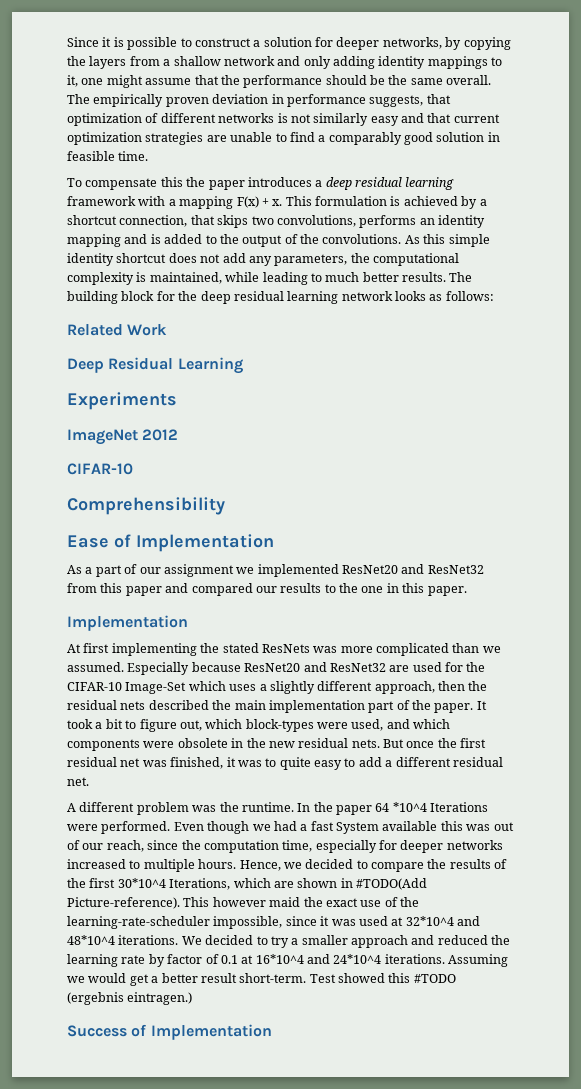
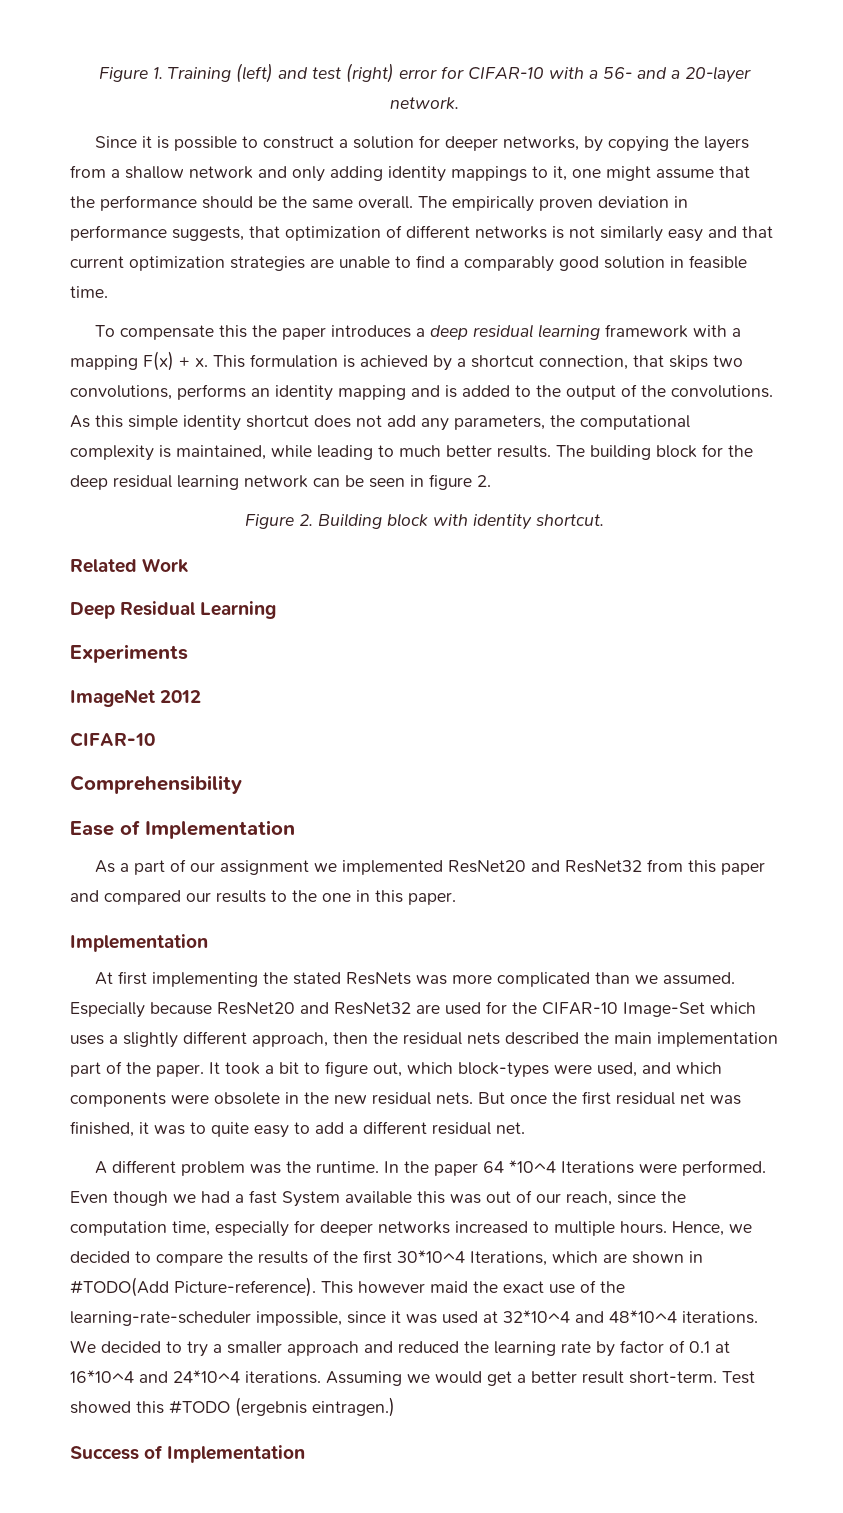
(67, 42) none -> [98,63,751,83] [389,97,459,109] Figure 1. Training (left) and test (right) error for CIFAR-10 with a 56- and a 20-layer network. //
[395,291,494,301] looks as follows: -> [313,474,491,490] [244,513,604,530] can be seen in figure 2. // Figure 2. Building block with identity shortcut.

